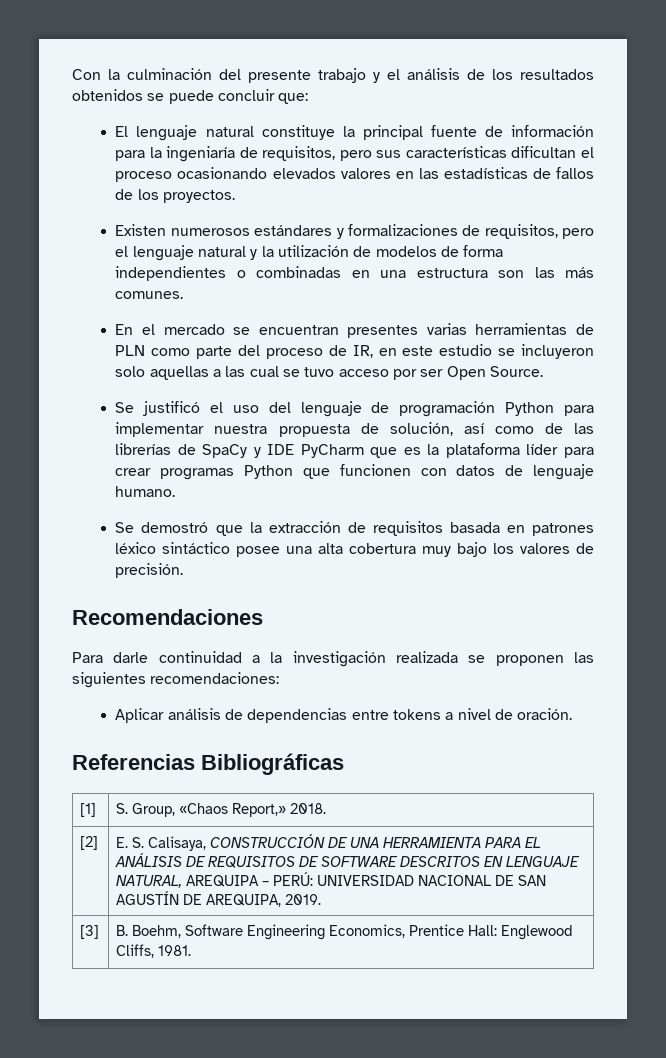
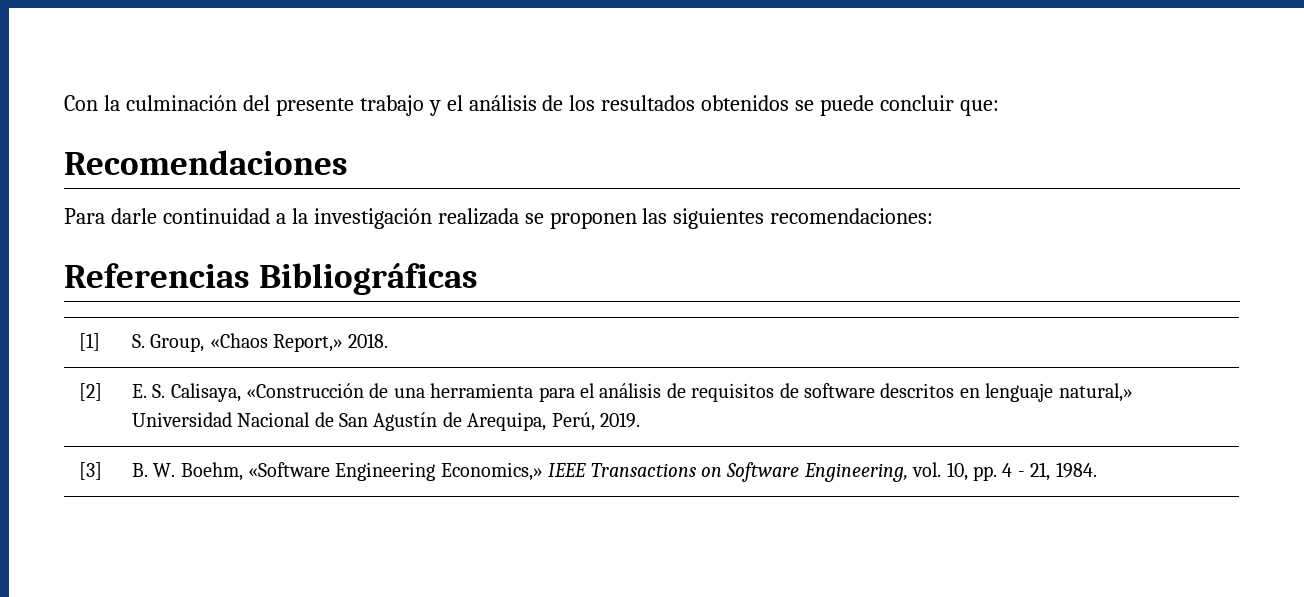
[115,125,595,141] [115,146,594,162] [115,167,594,182] [115,189,236,203] [115,224,594,239] [115,245,504,261] [115,266,594,281] [115,291,184,299] [115,323,595,338] [115,344,594,359] [115,366,543,380] [115,401,594,417] [115,422,594,437] [115,443,594,458] [115,464,594,480] [115,486,176,497] [115,521,594,536] [115,542,594,557] [115,563,184,578] // El lenguaje natural constituye la principal fuente de información para la ingeniaría de requisitos, pero sus características dificultan el proceso ocasionando elevados valores en las estadísticas de fallos de los proyectos. // Existen numerosos estándares y formalizaciones de requisitos, pero el lenguaje natural y la utilización de modelos de forma independientes o combinadas en una estructura son las más comunes. // En el mercado se encuentran presentes varias herramientas de PLN como parte del proceso de IR, en este estudio se incluyeron solo aquellas a las cual se tuvo acceso por ser Open Source. // Se justificó el uso del lenguaje de programación Python para implementar nuestra propuesta de solución, así como de las librerías de SpaCy y IDE PyCharm que es la plataforma líder para crear programas Python que funcionen con datos de lenguaje humano. // Se demostró que la extracción de requisitos basada en patrones léxico sintáctico posee una alta cobertura muy bajo los valores de precisión. -> (1000, 108) none
[115,708,573,723] // Aplicar análisis de dependencias entre tokens a nivel de oración. -> (934, 216) none
[210,834,542,848] [115,853,581,868] [116,872,547,888] [116,891,322,907] [80,925,100,939] [116,924,573,940] [116,944,192,958] CONSTRUCCIÓN DE UNA HERRAMIENTA PARA EL ANÁLISIS DE REQUISITOS DE SOFTWARE DESCRITOS EN LENGUAJE NATURAL, AREQUIPA – PERÚ: UNIVERSIDAD NACIONAL DE SAN AGUSTÍN DE AREQUIPA, 2019. // [3] | B. Boehm, Software Engineering Economics, Prentice Hall: Englewood Cliffs, 1981. -> [245,383,1133,402] [131,412,640,431] [78,462,102,480] [131,462,1097,482] «Construcción de una herramienta para el análisis de requisitos de software descritos en lenguaje natural,» Universidad Nacional de San Agustín de Arequipa, Perú, 2019. // [3] | B. W. Boehm, «Software Engineering Economics,» IEEE Transactions on Software Engineering, vol. 10, pp. 4 - 21, 1984.

